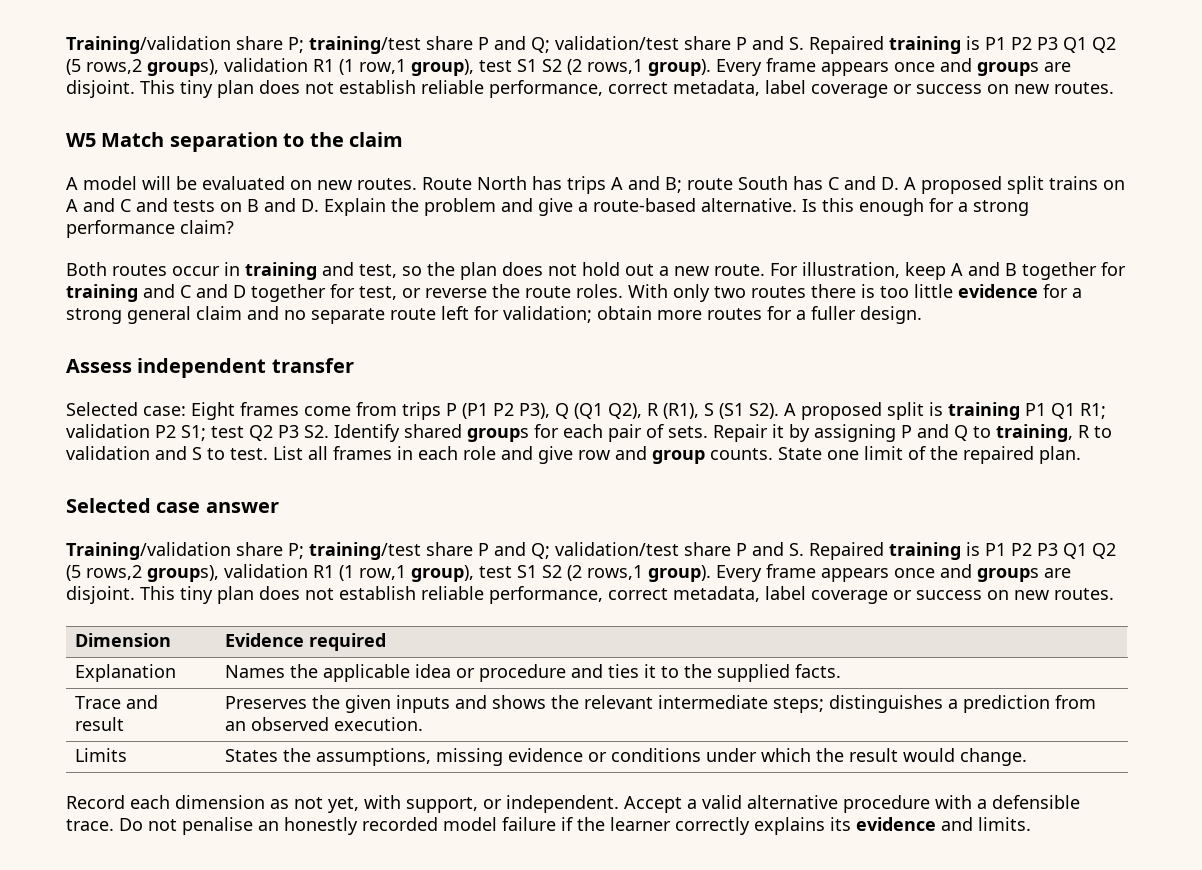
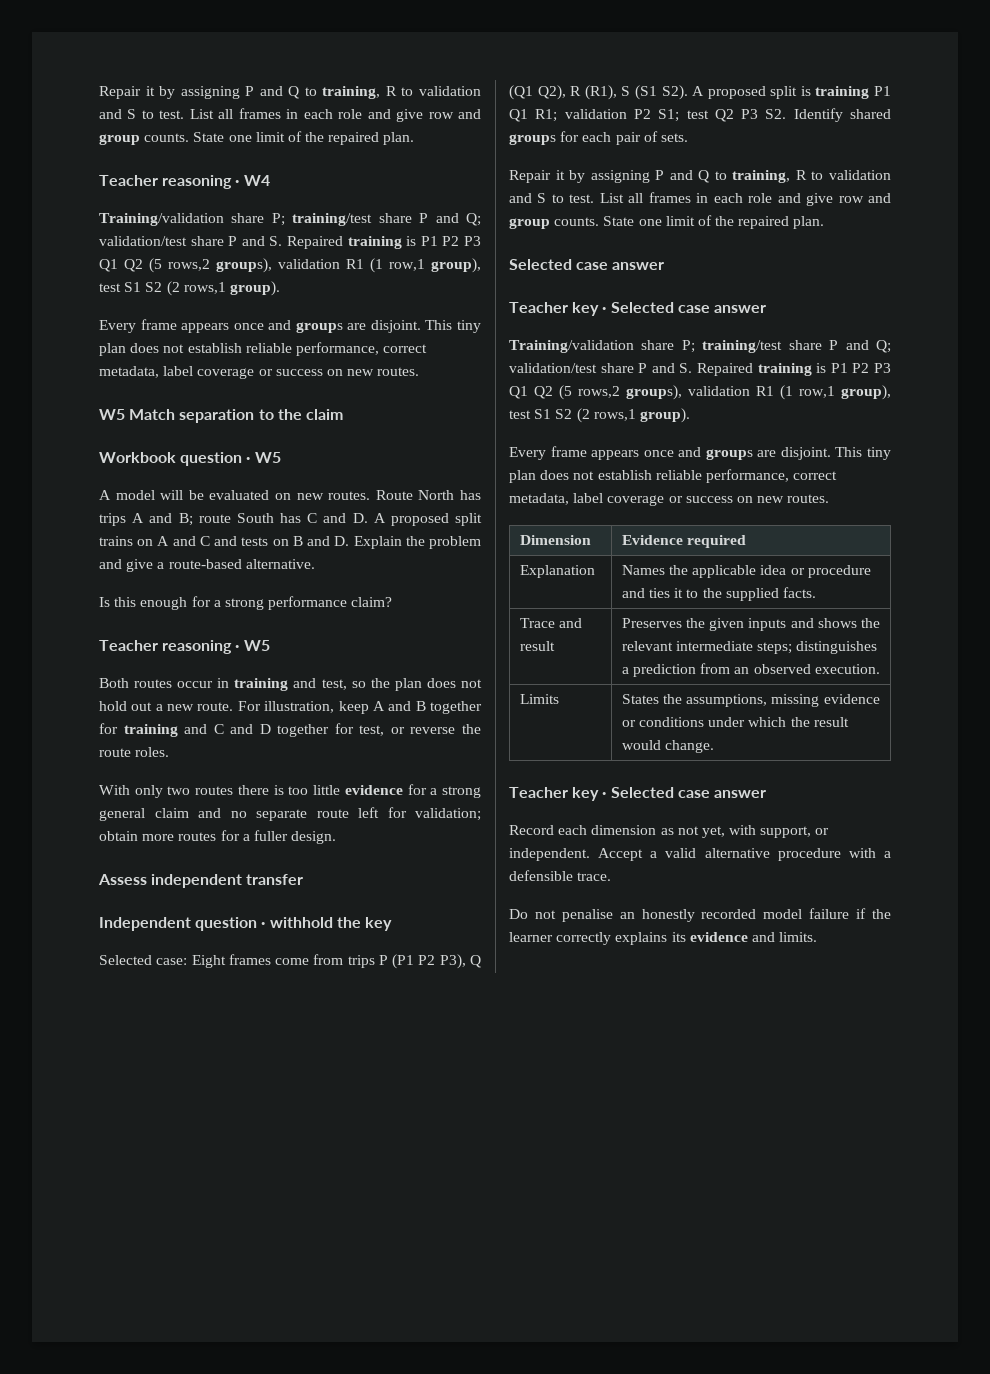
(66, 45) none -> [99,86,481,99] [99,108,481,122] [99,131,415,145] [99,175,270,189] Repair it by assigning P and Q to training, R to validation and S to test. List all frames in each role and give row and group counts. State one limit of the repaired plan. // Teacher reasoning · W4 //
(711, 67) none -> (280, 288) //
(403, 139) none -> [99,452,281,466] // Workbook question · W5
(797, 205) none -> (315, 564) //
(234, 227) none -> [99,640,270,654] // Teacher reasoning · W5
(623, 291) none -> (170, 752) //
(354, 365) none -> [99,917,392,931] // Independent question · withhold the key
(708, 432) none -> (688, 137) //
(279, 507) none -> [509,302,766,316] // Teacher key · Selected case answer
(711, 573) none -> (690, 415) //
(1028, 757) none -> [509,787,766,801] // Teacher key · Selected case answer
(114, 825) none -> (612, 876) //

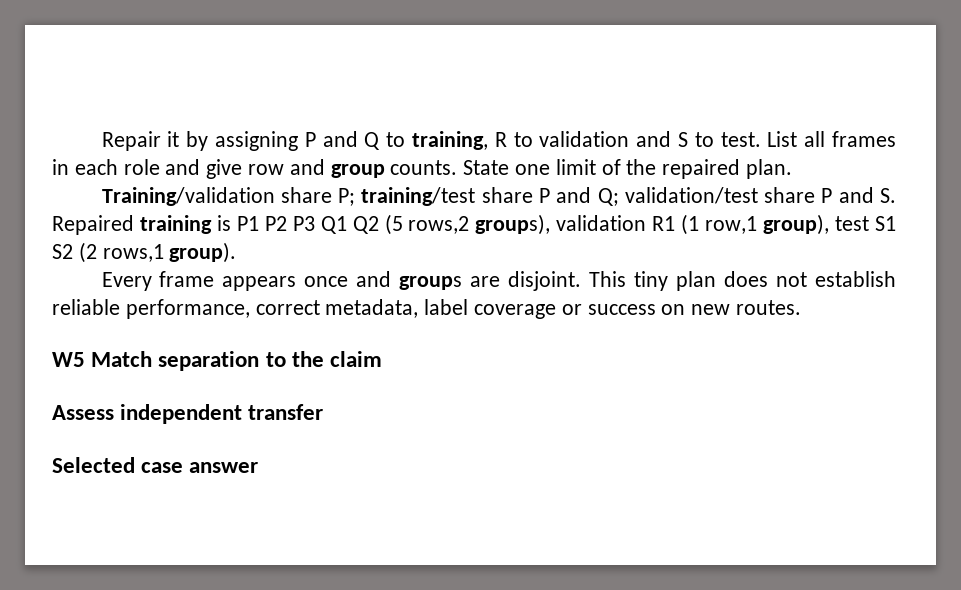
[99,175,270,189] // Teacher reasoning · W4 -> (793, 169) none
[99,452,281,466] [99,490,481,500] [99,513,483,526] [99,536,481,549] [99,559,315,572] [99,596,393,610] [99,640,270,654] [99,678,482,691] [99,701,483,714] [99,723,481,737] [99,747,170,757] [99,784,481,798] [99,807,481,821] [99,830,337,844] [98,874,304,888] [99,917,392,931] [99,954,481,969] [509,85,891,100] [509,108,891,122] [509,131,688,145] [509,170,891,183] [509,192,891,206] [509,215,825,229] [509,259,665,270] [509,302,766,316] [509,340,891,353] [509,363,891,376] [509,385,891,400] [509,408,690,423] [509,446,891,460] [509,469,838,483] [509,493,830,506] [519,535,591,545] [621,535,747,548] [519,565,595,578] [621,565,871,578] [621,587,817,601] [519,618,583,628] [519,641,555,651] [621,618,881,631] [621,641,878,654] [621,663,880,677] [519,694,559,704] [621,694,880,707] [621,717,849,727] [621,740,715,753] [509,787,766,801] [509,825,830,838] [509,848,891,861] [509,870,612,881] [509,908,891,922] [509,932,818,945] Workbook question · W5 // A model will be evaluated on new routes. Route North has trips A and B; route South has C and D. A proposed split trains on A and C and tests on B and D. Explain the problem and give a route-based alternative. // Is this enough for a strong performance claim? // Teacher reasoning · W5 // Both routes occur in training and test, so the plan does not hold out a new route. For illustration, keep A and B together for training and C and D together for test, or reverse the route roles. // With only two routes there is too little evidence for a strong general claim and no separate route left for validation; obtain more routes for a fuller design. // Assess independent transfer // Independent question · withhold the key // Selected case: Eight frames come from trips P (P1 P2 P3), Q (Q1 Q2), R (R1), S (S1 S2). A proposed split is training P1 Q1 R1; validation P2 S1; test Q2 P3 S2. Identify shared groups for each pair of sets. // Repair it by assigning P and Q to training, R to validation and S to test. List all frames in each role and give row and group counts. State one limit of the repaired plan. // Selected case answer // Teacher key · Selected case answer // Training/validation share P; training/test share P and Q; validation/test share P and S. Repaired training is P1 P2 P3 Q1 Q2 (5 rows,2 groups), validation R1 (1 row,1 group), test S1 S2 (2 rows,1 group). // Every frame appears once and groups are disjoint. This tiny plan does not establish reliable performance, correct metadata, label coverage or success on new routes. // Dimension | Evidence required // Explanation | Names the applicable idea or procedure and ties it to the supplied facts. // Trace and result | Preserves the given inputs and shows the relevant intermediate steps; distinguishes a prediction from an observed execution. // Limits | States the assumptions, missing evidence or conditions under which the result would change. // Teacher key · Selected case answer // Record each dimension as not yet, with support, or independent. Accept a valid alternative procedure with a defensible trace. // Do not penalise an honestly recorded model failure if the learner correctly explains its evidence and limits. -> [52,404,324,424] [52,457,259,473] Assess independent transfer // Selected case answer

